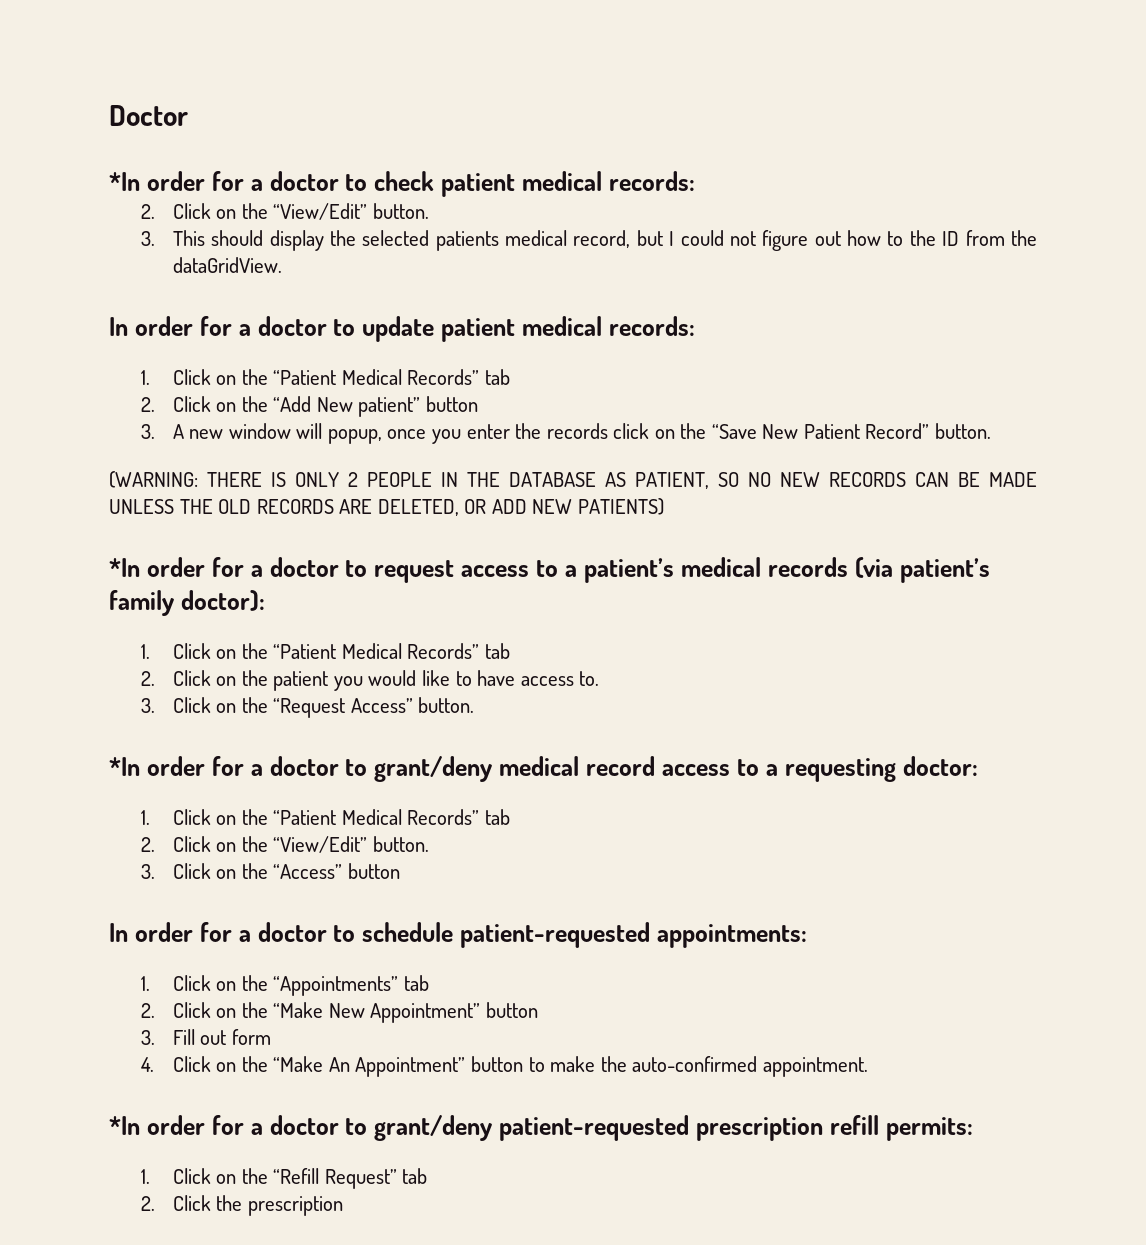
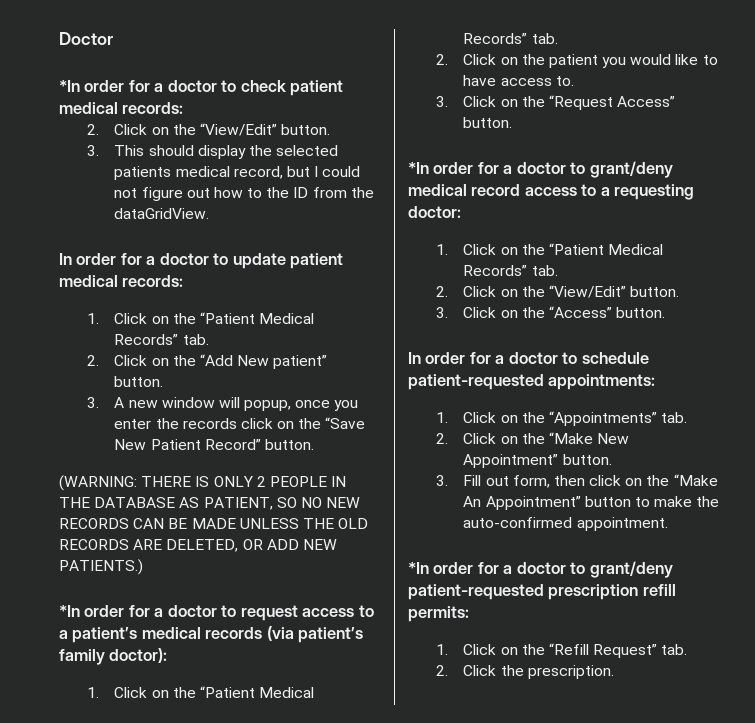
[484,369,510,385] tab -> [182,334,209,345] tab.
[425,396,478,412] button -> [114,376,164,387] button.
[577,498,664,515] PATIENTS) -> [59,559,143,575] PATIENTS.)
[484,643,510,659] tab -> [531,33,558,44] tab.
[484,809,510,825] tab -> [531,265,558,276] tab.
[347,863,400,879] button -> [616,307,666,318] button.
[403,975,429,991] tab -> [661,412,688,423] tab.
[485,1002,538,1018] button -> [562,454,612,465] button.
[231,1029,271,1045] [140,1056,211,1072] form // 4. Click -> [512,475,622,488] form, then click
[402,1168,428,1184] tab -> [661,644,688,655] tab.
[247,1196,343,1216] prescription -> [527,665,614,679] prescription.

